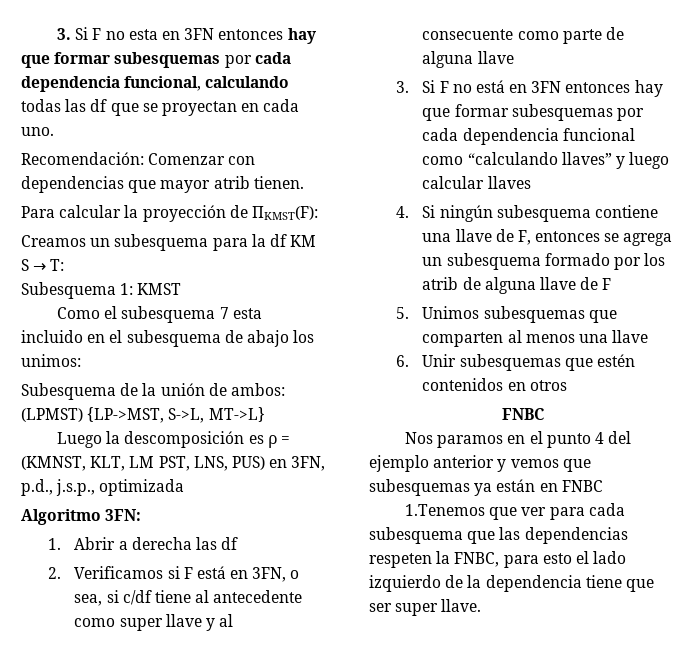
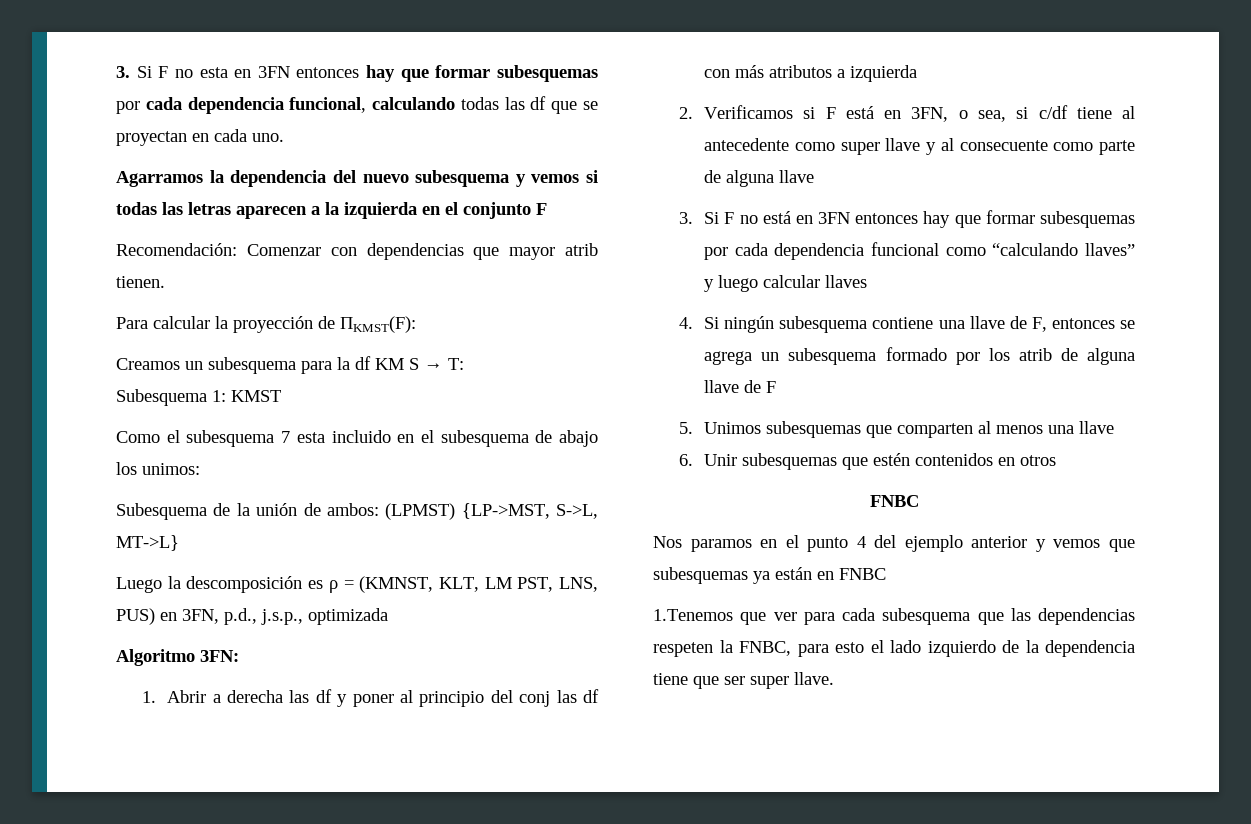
(54, 131) none -> [116,170,598,187] [116,202,547,219] // Agarramos la dependencia del nuevo subesquema y vemos si todas las letras aparecen a la izquierda en el conjunto F
(239, 543) none -> [337,689,600,707] [704,65,918,82] y poner al principio del conj las df con más atributos a izquierda

